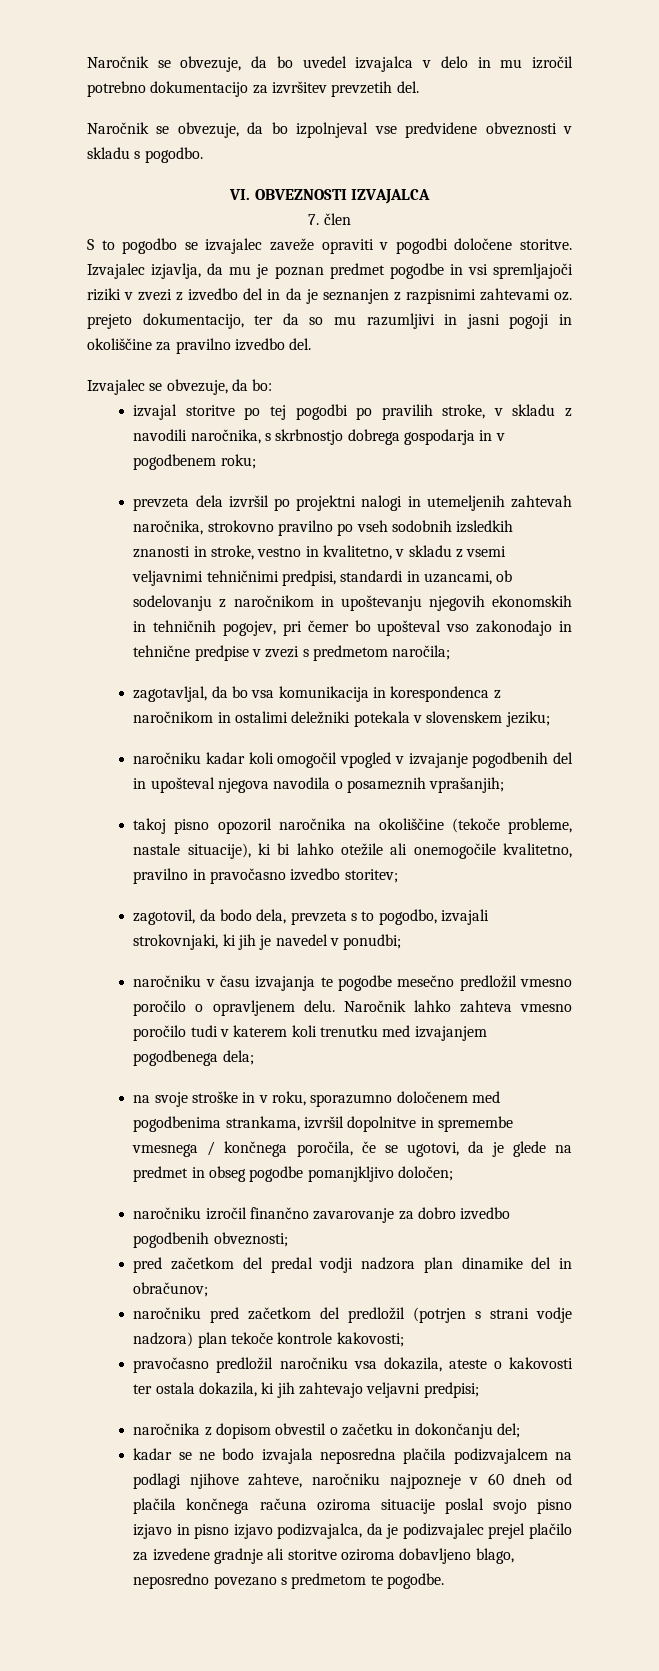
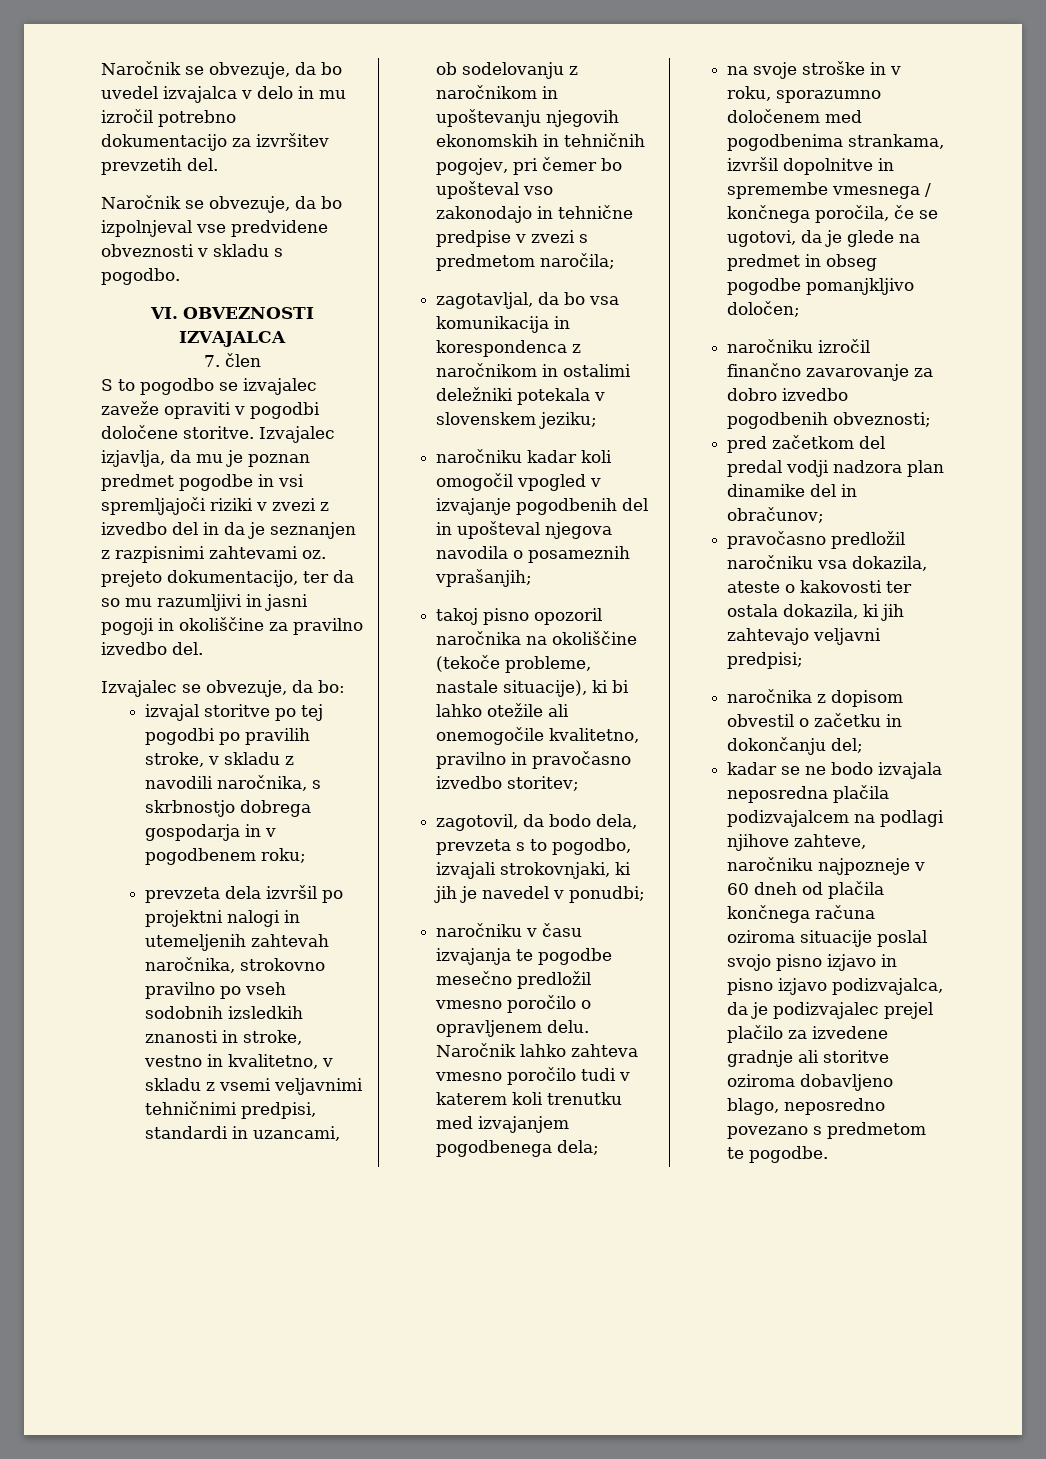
[133,1307,572,1323] [133,1332,404,1348] // naročniku pred začetkom del predložil (potrjen s strani vodje nadzora) plan tekoče kontrole kakovosti; -> (825, 515) none

